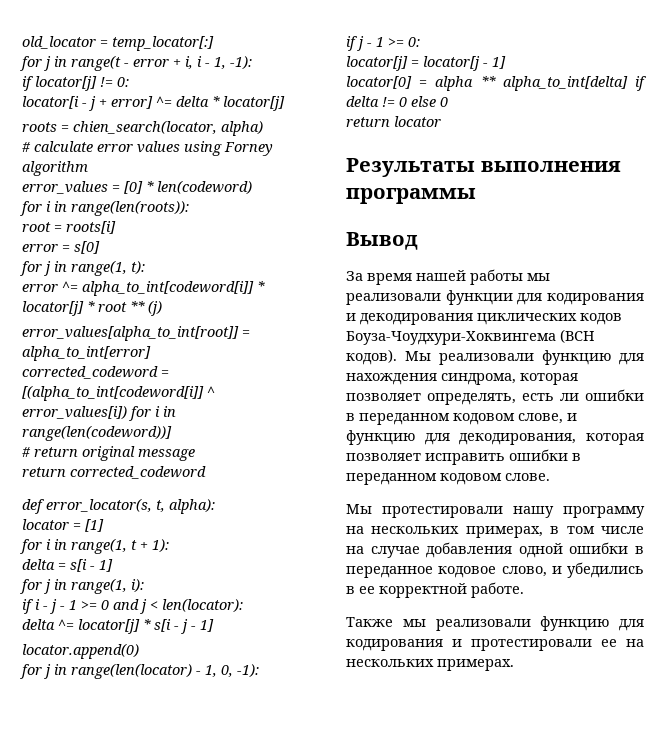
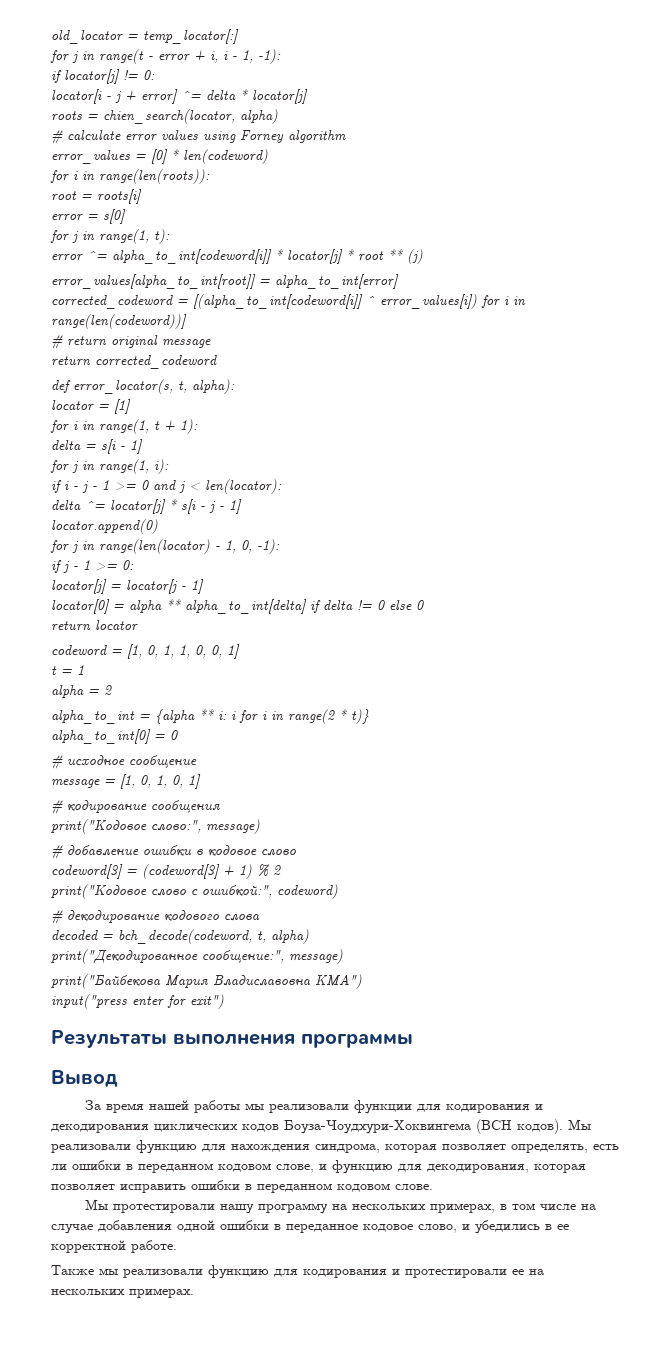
(441, 121) none -> [51,644,240,659] [51,665,84,675] [51,685,112,698] [51,709,369,724] [51,729,178,744] [51,755,197,769] [51,774,201,789] [51,800,220,814] [51,819,260,834] [51,845,296,859] [51,864,281,879] [51,884,338,899] [51,910,260,924] [51,929,309,944] [51,949,343,964] [51,974,362,989] [51,994,224,1009] // codeword = [1, 0, 1, 1, 0, 0, 1] // t = 1 // alpha = 2 // alpha_to_int = {alpha ** i: i for i in range(2 * t)} // alpha_to_int[0] = 0 // # исходное сообщение // message = [1, 0, 1, 0, 1] // # кодирование сообщения // print("Кодовое слово:", message) // # добавление ошибки в кодовое слово // codeword[3] = (codeword[3] + 1) % 2 // print("Кодовое слово с ошибкой:", codeword) // # декодирование кодового слова // decoded = bch_decode(codeword, t, alpha) // print("Декодированное сообщение:", message) // print("Байбекова Мария Владиславовна КМА") // input("press enter for exit")

